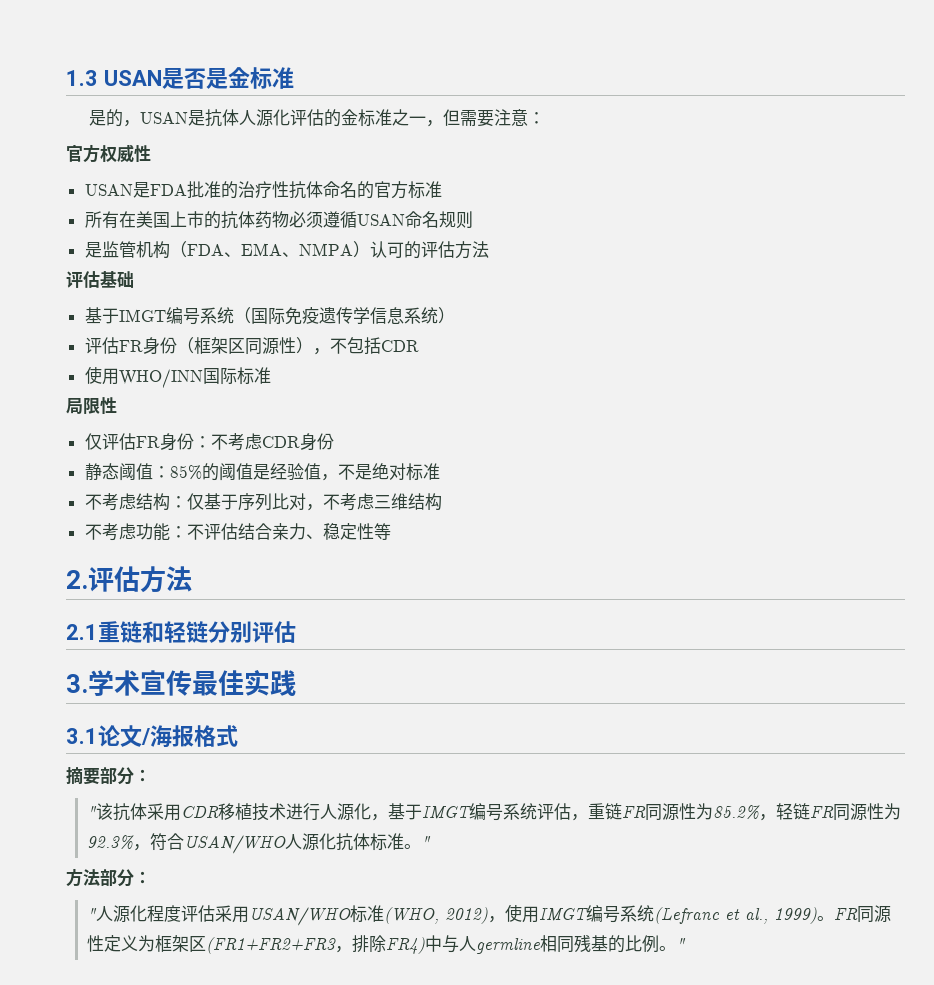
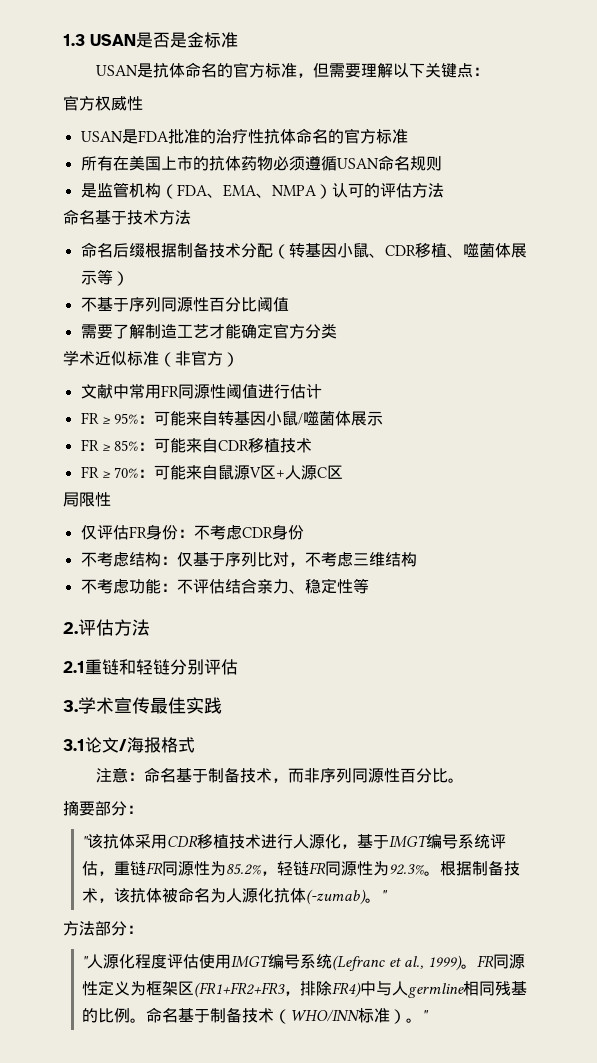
[89,109,141,127] 是的， -> (238, 40) none
[239,109,529,127] 人源化评估的金标准之一，但需要注意 -> [185,62,474,78] 命名的官方标准，但需要理解以下关键点
[66,271,134,288] [84,307,455,325] [84,337,419,355] [84,366,271,388] 评估基础 // 基于IMGT编号系统（国际免疫遗传学信息系统） // 评估FR身份（框架区同源性），不包括CDR // 使用WHO/INN国际标准 -> [63,209,191,225] [80,242,527,259] [80,269,129,286] [80,296,289,312] [80,323,337,339] [63,350,239,367] [80,383,322,399] [80,411,384,426] [80,438,313,453] [80,465,344,480] 命名基于技术方法 // 命名后缀根据制备技术分配（转基因小鼠、CDR移植、噬菌体展示等） // 不基于序列同源性百分比阈值 // 需要了解制造工艺才能确定官方分类 // 学术近似标准（非官方） // 文献中常用FR同源性阈值进行估计 // FR ≥ 95%：可能来自转基因小鼠/噬菌体展示 // FR ≥ 85%：可能来自CDR移植技术 // FR ≥ 70%：可能来自鼠源V区+人源C区
[84,463,440,481] // 静态阈值：85%的阈值是经验值，不是绝对标准 -> (304, 532) none
(238, 736) none -> [96,767,465,783] // 注意：命名基于制备技术，而非序列同源性百分比。
[132,833,286,854] ，符合USAN/WHO -> [424,860,521,876] [82,887,227,903] 。根据制备技术，该抗体被命名为
[369,833,404,851] 标准 -> [306,889,367,905] (-zumab)
[214,905,505,926] 采用USAN/WHO标准(WHO, 2012)， -> (200, 961) none
(676, 948) none -> [146,1007,423,1024] 命名基于制备技术（WHO/INN标准）。

